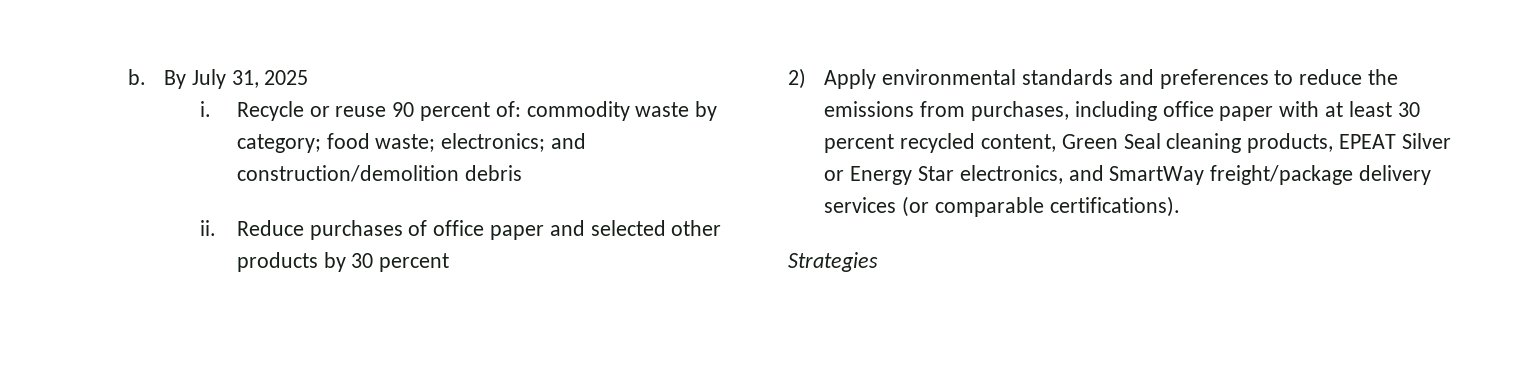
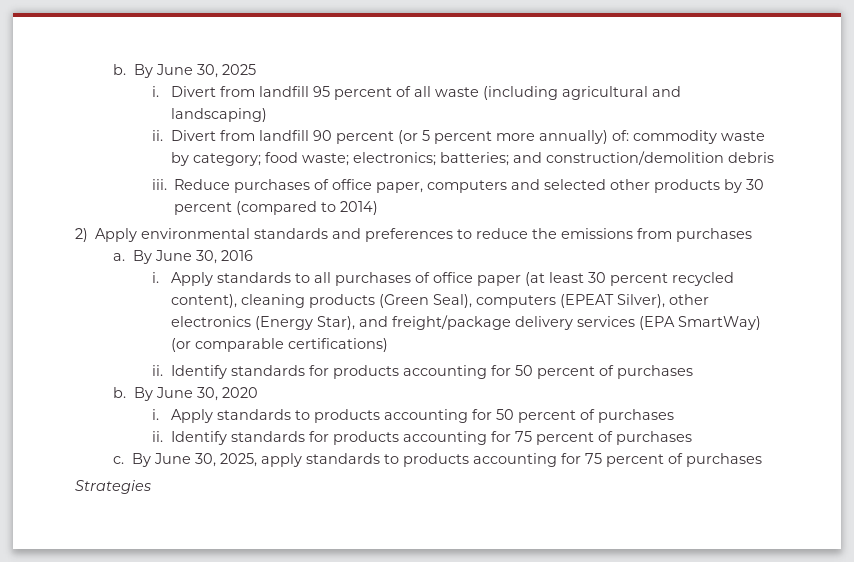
[127,69,259,89] b. By July 31, -> [113,64,218,78] b. By June 30,
[236,101,490,121] Recycle or reuse 90 percent -> [170,86,681,100] [170,108,267,122] [151,130,608,144] Divert from landfill 95 percent of all waste (including agricultural and landscaping) // ii. Divert from landfill 90 percent (or 5 percent more annually)
(546, 142) none -> [439,152,509,166] batteries;
[200,220,217,236] ii. -> [151,179,167,190] iii.
[489,225,544,240] paper -> [375,180,507,193] paper, computers
(450, 262) none -> [235,201,378,215] (compared to 2014)
[970,101,1420,121] [824,133,1451,153] [824,165,1431,185] [824,196,1180,217] purchases, including office paper with at least 30 percent recycled content, Green Seal cleaning products, EPEAT Silver or Energy Star electronics, and SmartWay freight/package delivery services (or comparable certifications). -> [676,228,753,242] [113,250,253,264] [151,272,734,286] [170,294,709,308] [170,315,761,330] [170,338,388,352] [151,365,693,379] [113,387,258,401] [151,409,674,423] [151,431,692,445] [113,453,763,467] purchases // a. By June 30, 2016 // i. Apply standards to all purchases of office paper (at least 30 percent recycled content), cleaning products (Green Seal), computers (EPEAT Silver), other electronics (Energy Star), and freight/package delivery services (EPA SmartWay) (or comparable certifications) // ii. Identify standards for products accounting for 50 percent of purchases // b. By June 30, 2020 // i. Apply standards to products accounting for 50 percent of purchases // ii. Identify standards for products accounting for 75 percent of purchases // c. By June 30, 2025, apply standards to products accounting for 75 percent of purchases

